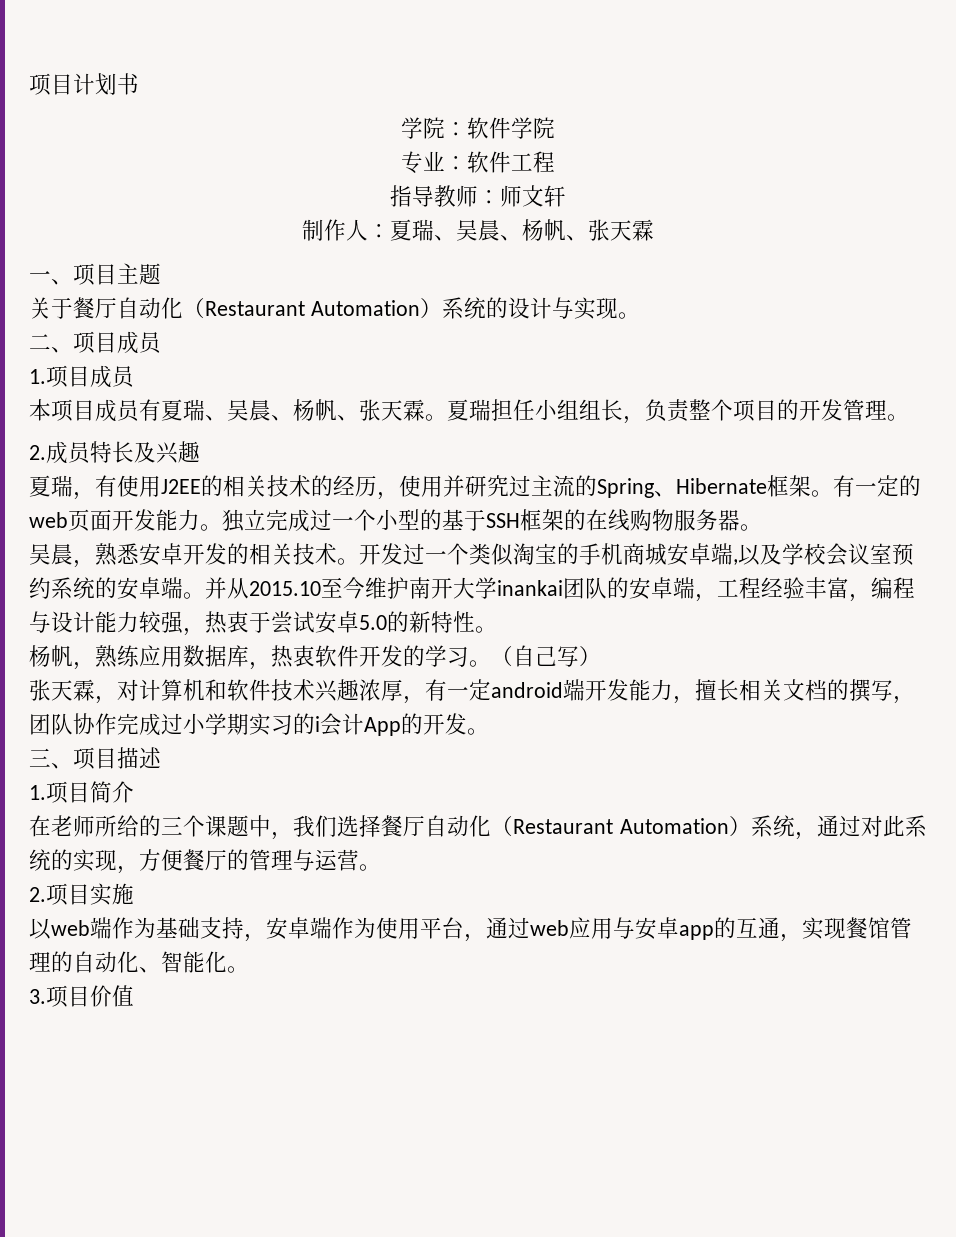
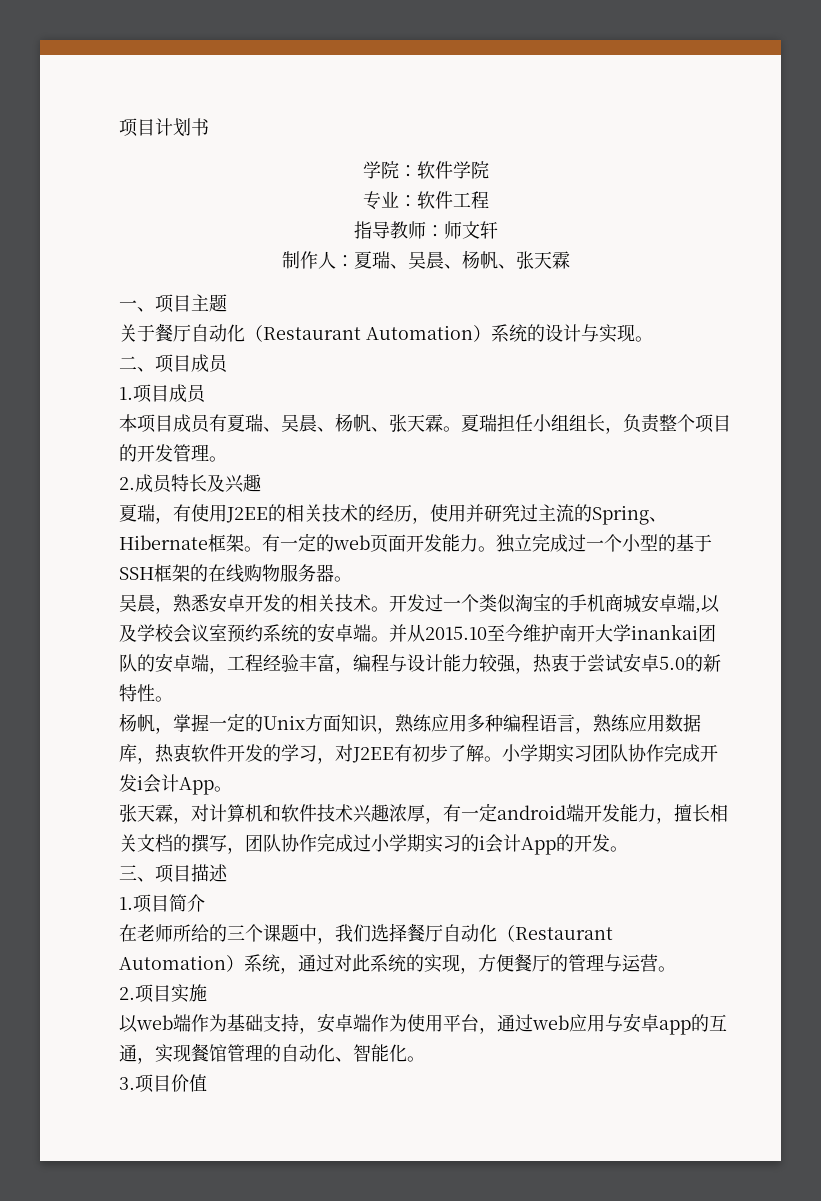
(95, 666) none -> [173,713,593,734] 掌握一定的Unix方面知识，熟练应用多种编程语言，
[469,645,601,667] 。（自己写） -> [317,743,718,764] [119,774,232,795] ，对J2EE有初步了解。小学期实习团队协作完成开发i会计App。

